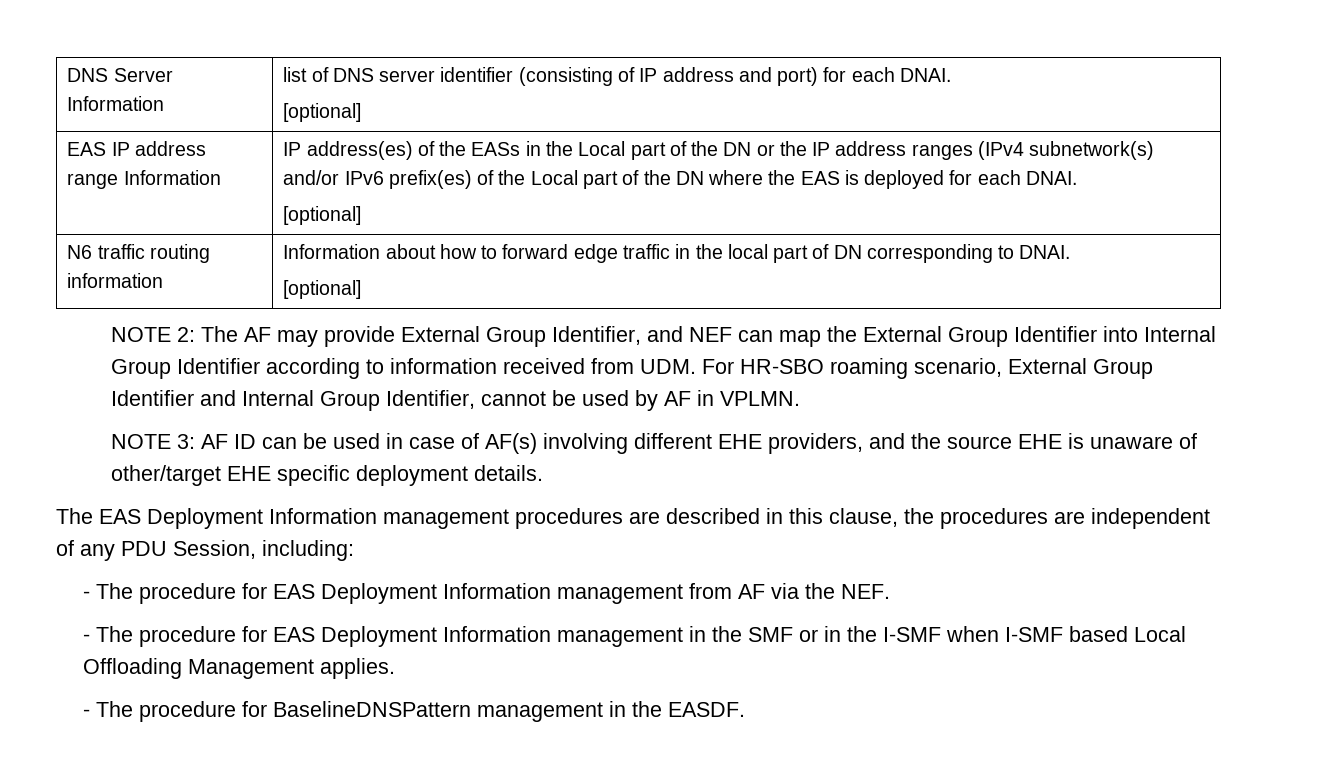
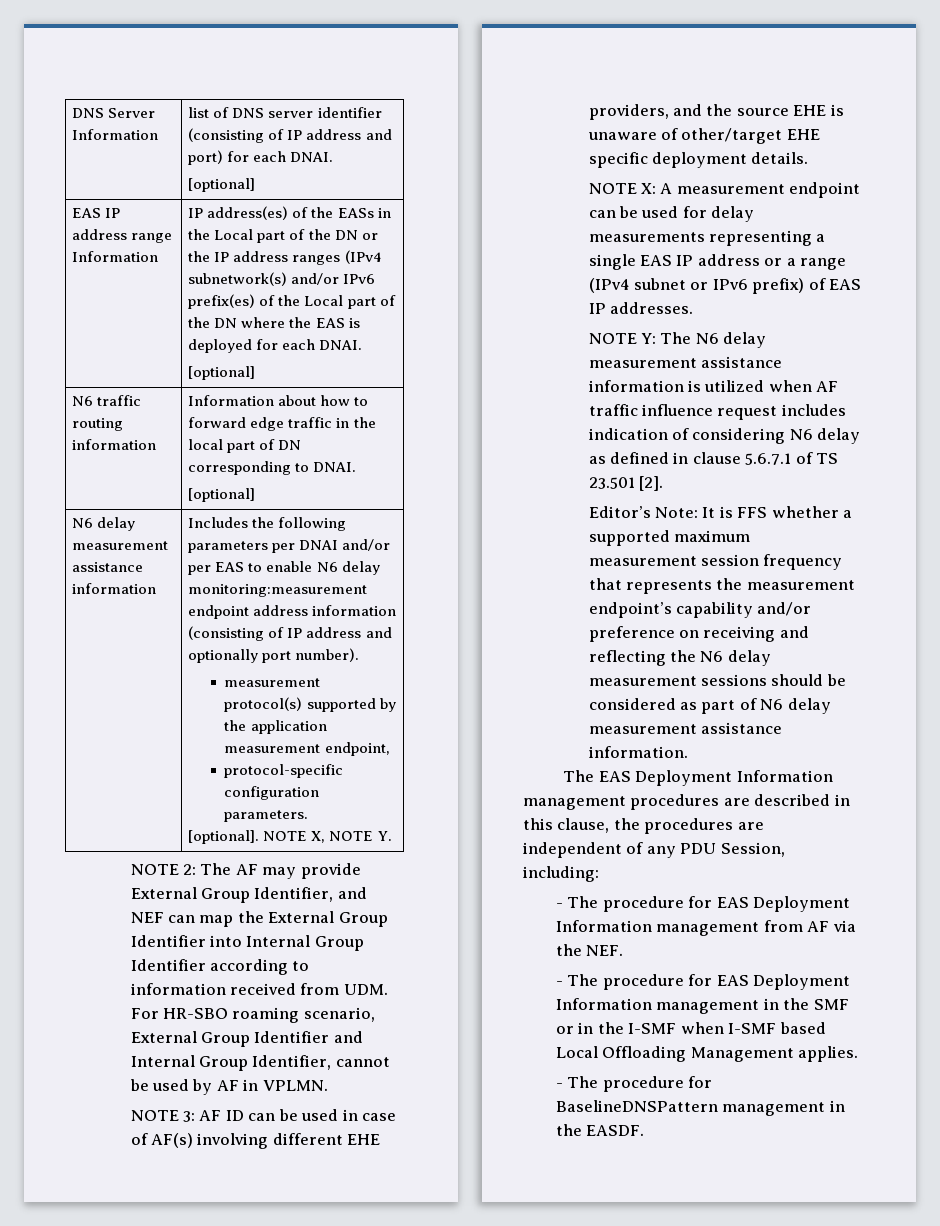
(362, 289) none -> [72,517,136,531] [72,541,169,550] [72,562,144,572] [72,583,157,594] [188,517,347,531] [188,539,391,553] [188,561,380,575] [188,584,368,597] [188,605,397,619] [188,626,392,641] [188,648,360,663] [224,678,321,687] [224,697,396,712] [224,720,327,734] [224,742,390,756] [224,764,344,778] [224,786,320,800] [224,810,309,822] [188,830,392,844] // N6 delay measurement assistance information | Includes the following parameters per DNAI and/or per EAS to enable N6 delay monitoring:measurement endpoint address information (consisting of IP address and optionally port number). // measurement protocol(s) supported by the application measurement endpoint, // protocol-specific configuration parameters. // [optional]. NOTE X, NOTE Y.
(543, 473) none -> [588,182,861,198] [588,206,755,222] [588,230,826,246] [588,254,847,270] [588,278,862,294] [588,302,693,314] [588,332,767,348] [588,356,782,368] [588,380,839,392] [588,404,846,420] [588,428,861,444] [588,452,839,465] [588,476,663,491] [588,506,853,518] [588,530,750,546] [588,554,843,570] [588,578,855,594] [588,602,812,618] [588,626,809,642] [588,650,771,666] [588,674,846,686] [588,698,831,714] [588,722,782,734] [588,746,688,758] // NOTE X: A measurement endpoint can be used for delay measurements representing a single EAS IP address or a range (IPv4 subnet or IPv6 prefix) of EAS IP addresses. // NOTE Y: The N6 delay measurement assistance information is utilized when AF traffic influence request includes indication of considering N6 delay as defined in clause 5.6.7.1 of TS 23.501 [2]. // Editor’s Note: It is FFS whether a supported maximum measurement session frequency that represents the measurement endpoint’s capability and/or preference on receiving and reflecting the N6 delay measurement sessions should be considered as part of N6 delay measurement assistance information.

